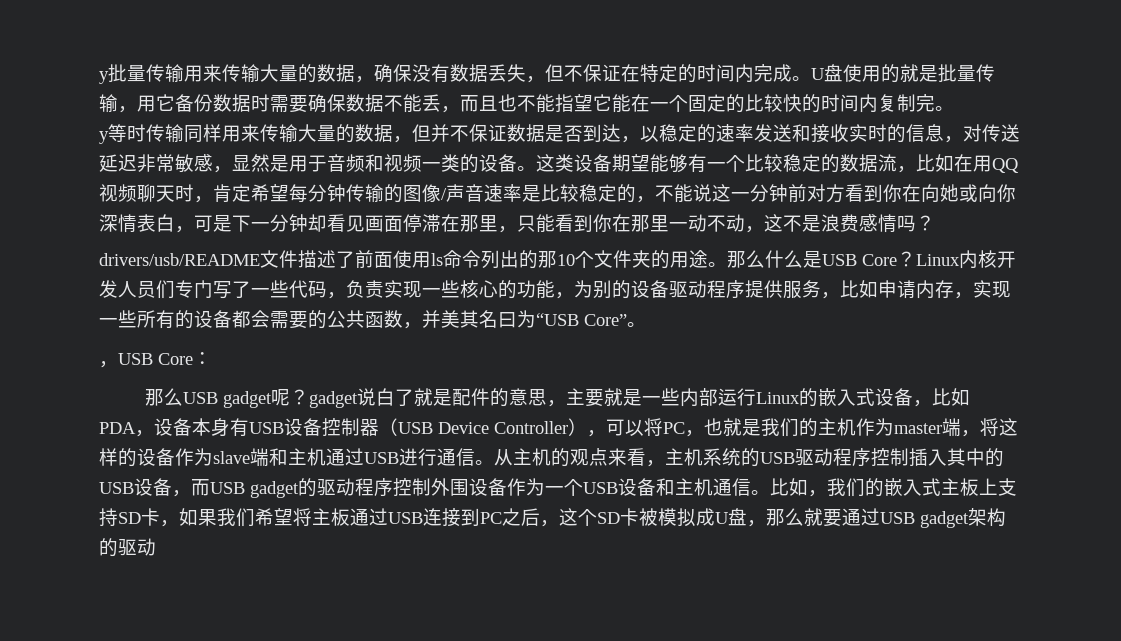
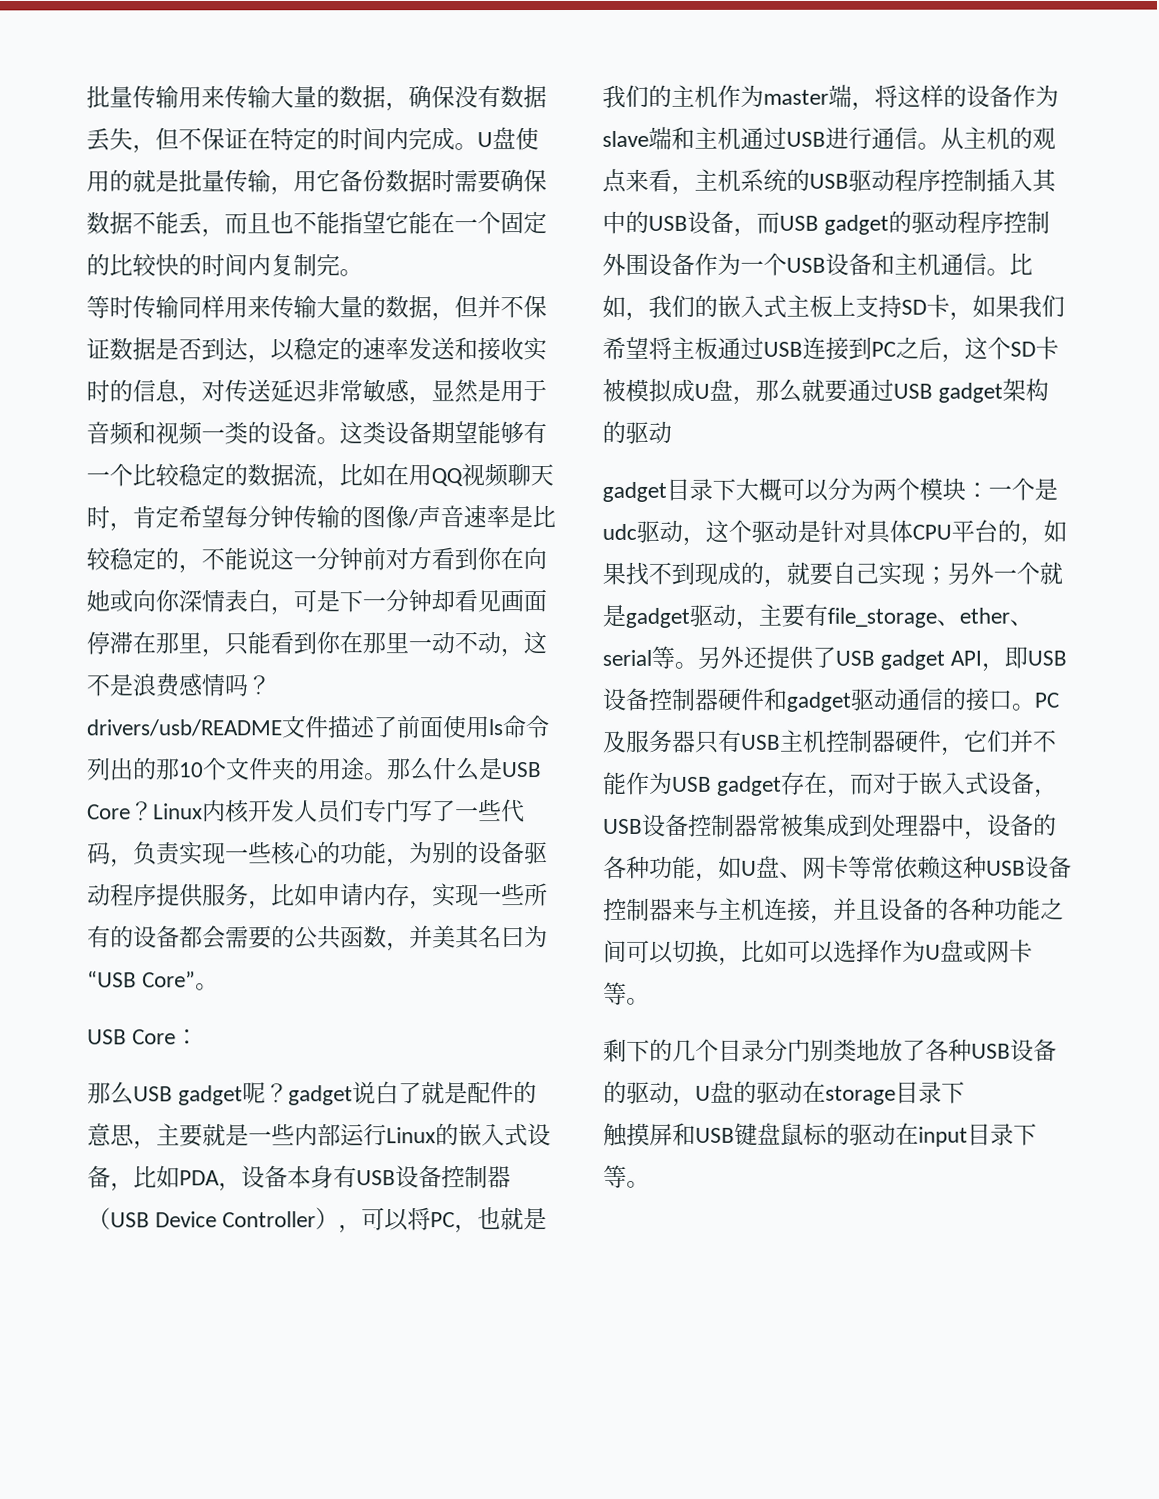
[99,71,109,84] y -> (86, 97) none
[99,131,109,144] y -> (363, 273) none
[99,361,118,368] ， -> (220, 987) none
(156, 547) none -> [602,477,1058,502] [602,519,1067,546] [602,561,1063,588] [602,603,1033,630] [602,645,1068,672] [602,687,1059,712] [602,729,1057,756] [603,771,1059,798] [603,813,1057,840] [603,855,1072,882] [603,897,1064,924] [603,939,1033,966] [603,981,650,1005] [603,1038,1057,1062] [603,1080,965,1107] [603,1122,1037,1147] [603,1164,650,1188] // gadget目录下大概可以分为两个模块：一个是udc驱动，这个驱动是针对具体CPU平台的，如果找不到现成的，就要自己实现；另外一个就是gadget驱动，主要有file_storage、ether、serial等。另外还提供了USB gadget API，即USB设备控制器硬件和gadget驱动通信的接口。PC及服务器只有USB主机控制器硬件，它们并不能作为USB gadget存在，而对于嵌入式设备，USB设备控制器常被集成到处理器中，设备的各种功能，如U盘、网卡等常依赖这种USB设备控制器来与主机连接，并且设备的各种功能之间可以切换，比如可以选择作为U盘或网卡等。 // 剩下的几个目录分门别类地放了各种USB设备的驱动，U盘的驱动在storage目录下 // 触摸屏和USB键盘鼠标的驱动在input目录下等。

